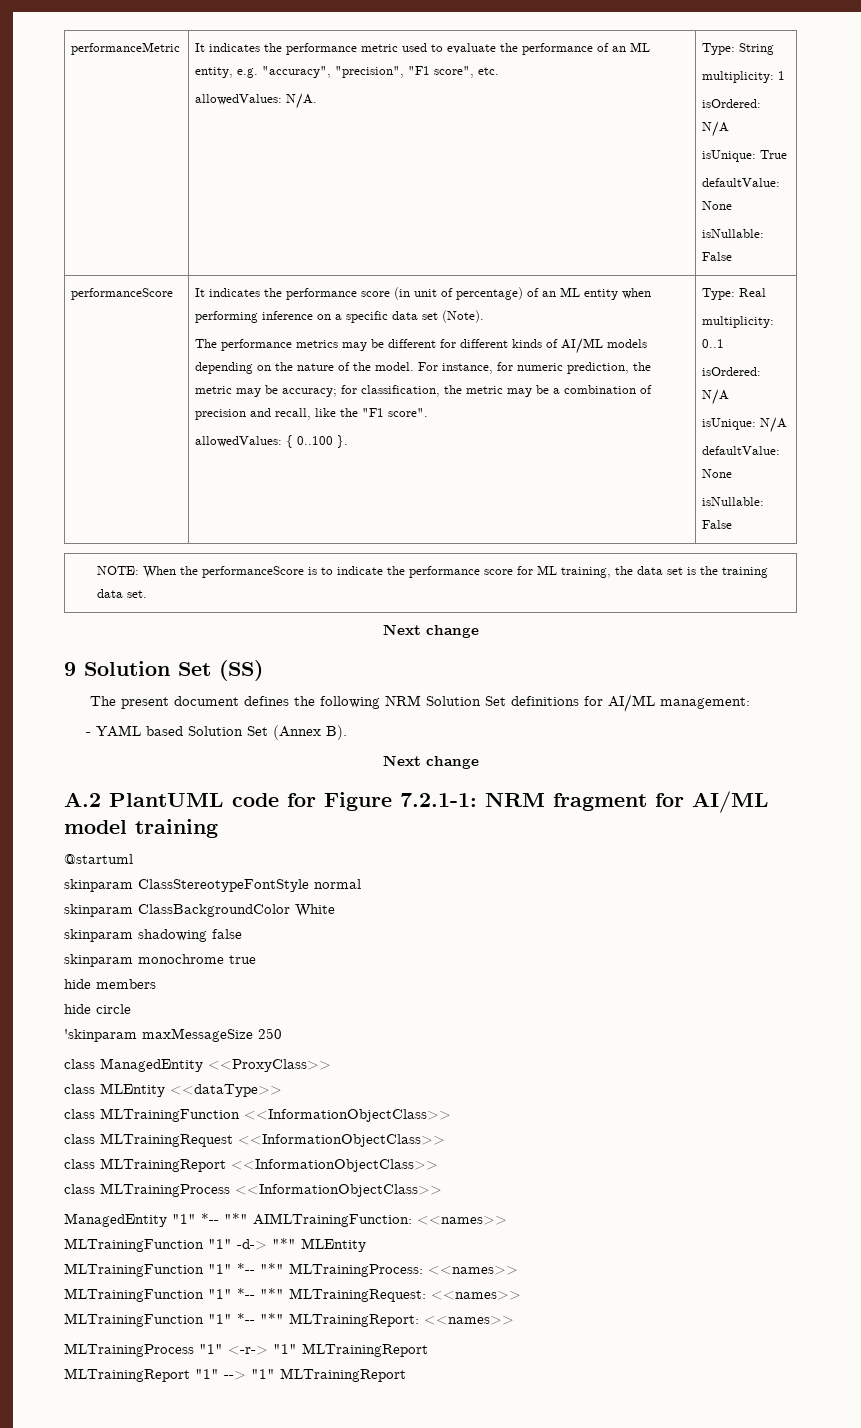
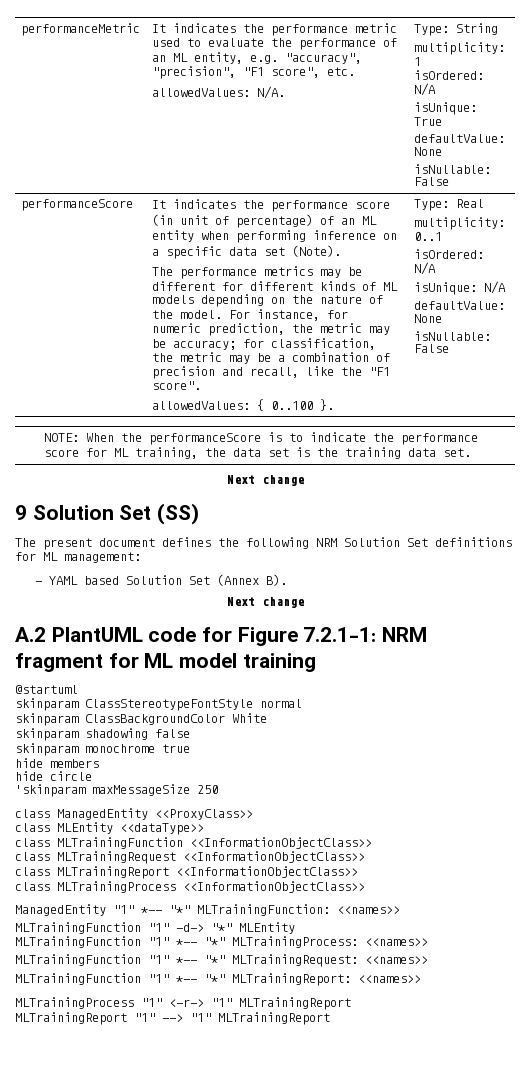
[561,338,604,354] AI/ML -> [382,282,398,291] ML
[608,694,656,712] AI/ML -> [43,552,58,561] ML
[692,791,769,813] AI/ML -> [144,653,174,668] ML
[253,1213,412,1227] AIMLTrainingFunction: -> [197,904,330,916] MLTrainingFunction:

